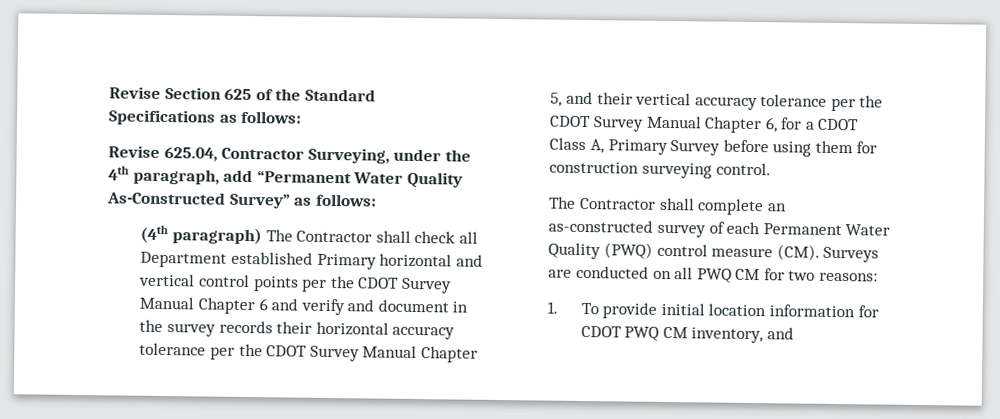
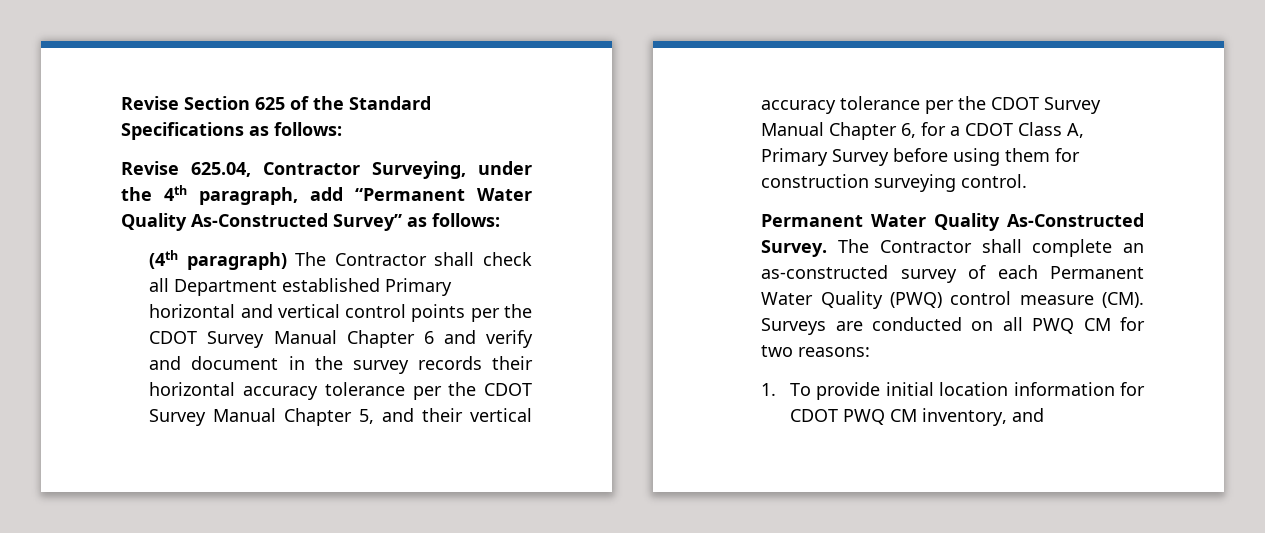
(771, 169) none -> [761,213,1144,231] [761,240,828,257] Permanent Water Quality As-Constructed Survey.

